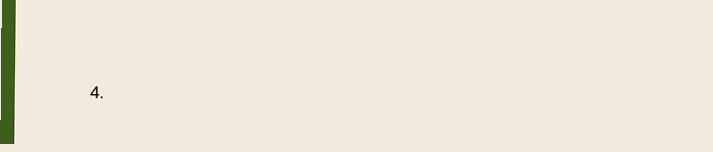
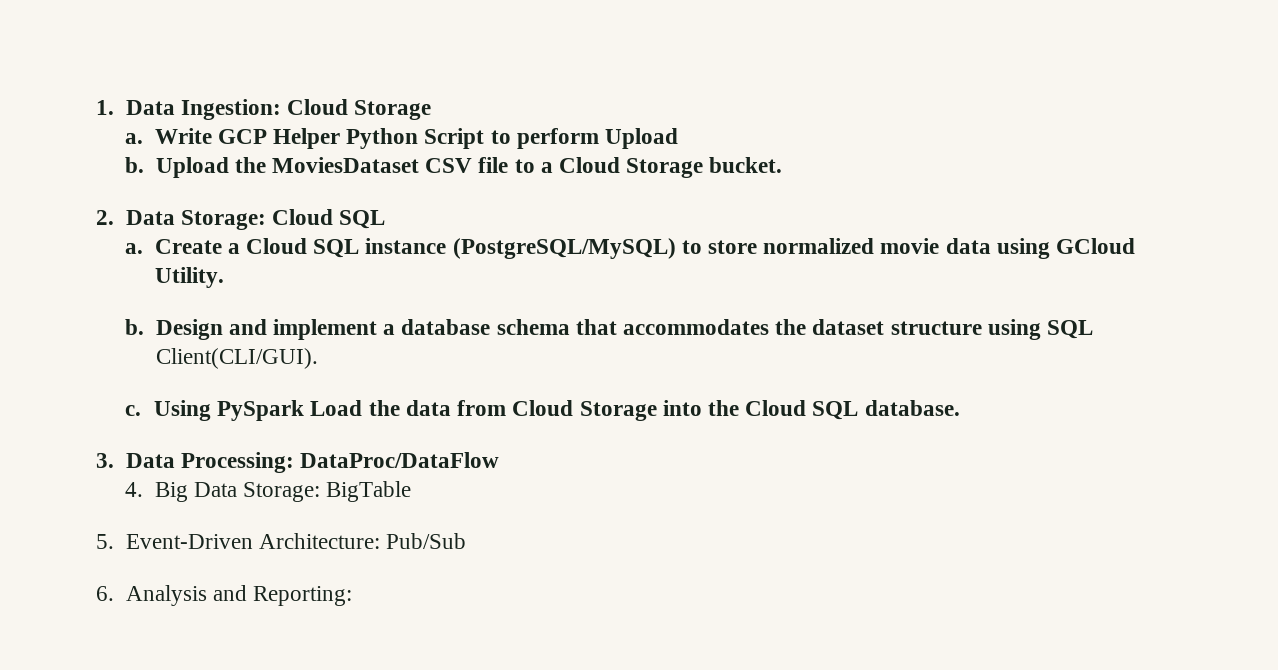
[89,86,104,99] 4. -> [96,99,432,120] [125,128,678,149] [125,157,783,178] [96,209,386,230] [125,238,1136,259] [154,267,224,288] [125,319,1094,340] [155,348,318,369] [125,400,960,421] [96,452,499,473] [125,481,412,502] [96,533,466,549] [96,585,352,606] 1. Data Ingestion: Cloud Storage // a. Write GCP Helper Python Script to perform Upload // b. Upload the MoviesDataset CSV file to a Cloud Storage bucket. // 2. Data Storage: Cloud SQL // a. Create a Cloud SQL instance (PostgreSQL/MySQL) to store normalized movie data using GCloud Utility. // b. Design and implement a database schema that accommodates the dataset structure using SQL Client(CLI/GUI). // c. Using PySpark Load the data from Cloud Storage into the Cloud SQL database. // 3. Data Processing: DataProc/DataFlow // 4. Big Data Storage: BigTable // 5. Event-Driven Architecture: Pub/Sub // 6. Analysis and Reporting:

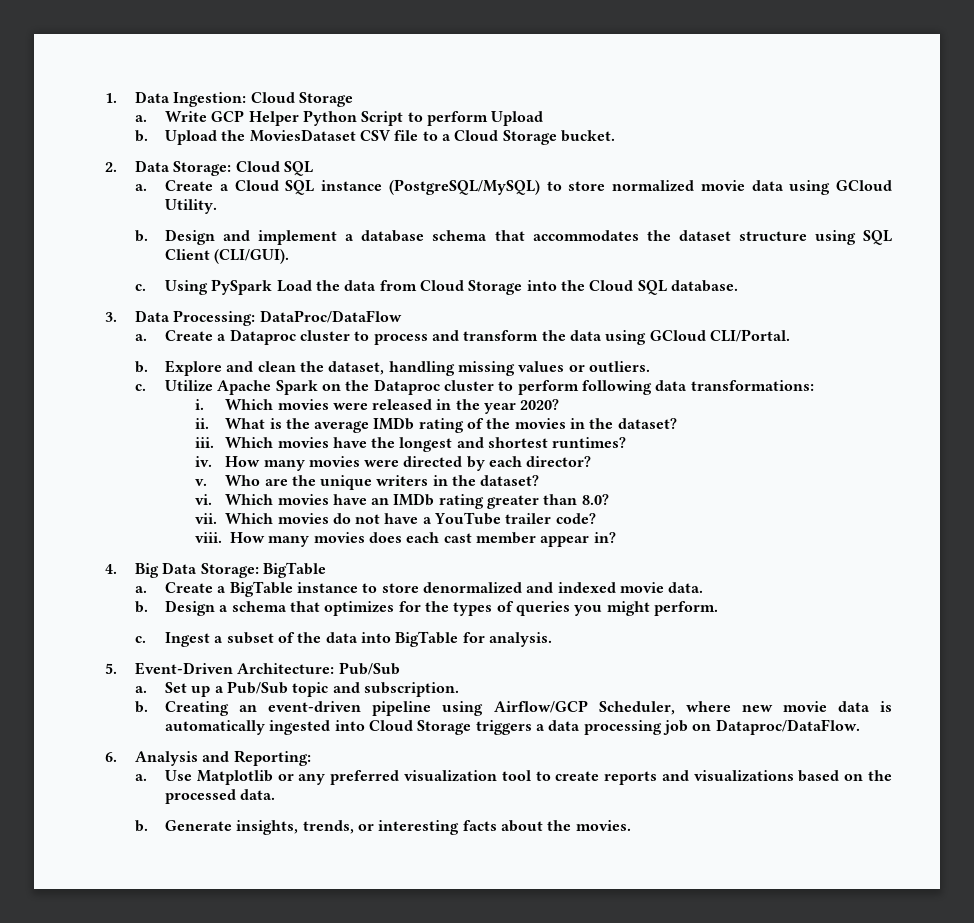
[155,348,318,369] Client(CLI/GUI). -> [165,249,290,264] Client (CLI/GUI).
[125,481,412,502] [96,533,466,549] [96,585,352,606] 4. Big Data Storage: BigTable // 5. Event-Driven Architecture: Pub/Sub // 6. Analysis and Reporting: -> [135,329,790,345] [135,360,650,376] [135,379,814,395] [195,399,560,414] [195,417,677,433] [195,437,627,452] [195,456,592,471] [195,475,540,490] [195,493,609,509] [195,512,596,525] [195,532,616,547] [105,562,327,578] [135,581,704,597] [135,600,718,616] [135,631,552,647] [105,662,400,675] [135,681,460,697] [135,700,892,716] [165,719,860,735] [105,750,311,766] [135,770,893,785] [165,789,276,804] [135,820,631,835] a. Create a Dataproc cluster to process and transform the data using GCloud CLI/Portal. // b. Explore and clean the dataset, handling missing values or outliers. // c. Utilize Apache Spark on the Dataproc cluster to perform following data transformations: // i. Which movies were released in the year 2020? // ii. What is the average IMDb rating of the movies in the dataset? // iii. Which movies have the longest and shortest runtimes? // iv. How many movies were directed by each director? // v. Who are the unique writers in the dataset? // vi. Which movies have an IMDb rating greater than 8.0? // vii. Which movies do not have a YouTube trailer code? // viii. How many movies does each cast member appear in? // 4. Big Data Storage: BigTable // a. Create a BigTable instance to store denormalized and indexed movie data. // b. Design a schema that optimizes for the types of queries you might perform. // c. Ingest a subset of the data into BigTable for analysis. // 5. Event-Driven Architecture: Pub/Sub // a. Set up a Pub/Sub topic and subscription. // b. Creating an event-driven pipeline using Airflow/GCP Scheduler, where new movie data is automatically ingested into Cloud Storage triggers a data processing job on Dataproc/DataFlow. // 6. Analysis and Reporting: // a. Use Matplotlib or any preferred visualization tool to create reports and visualizations based on the processed data. // b. Generate insights, trends, or interesting facts about the movies.

